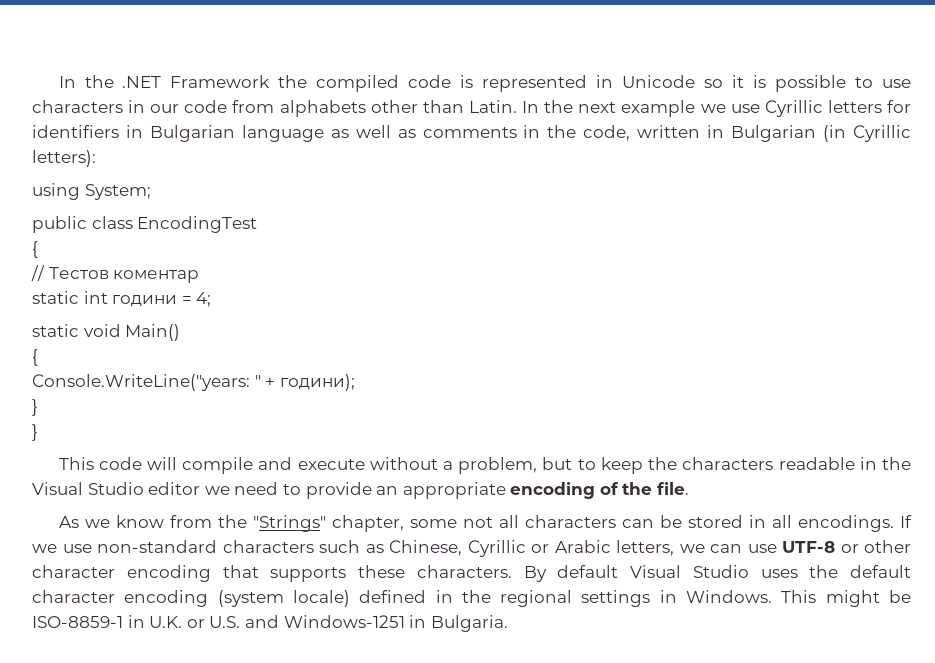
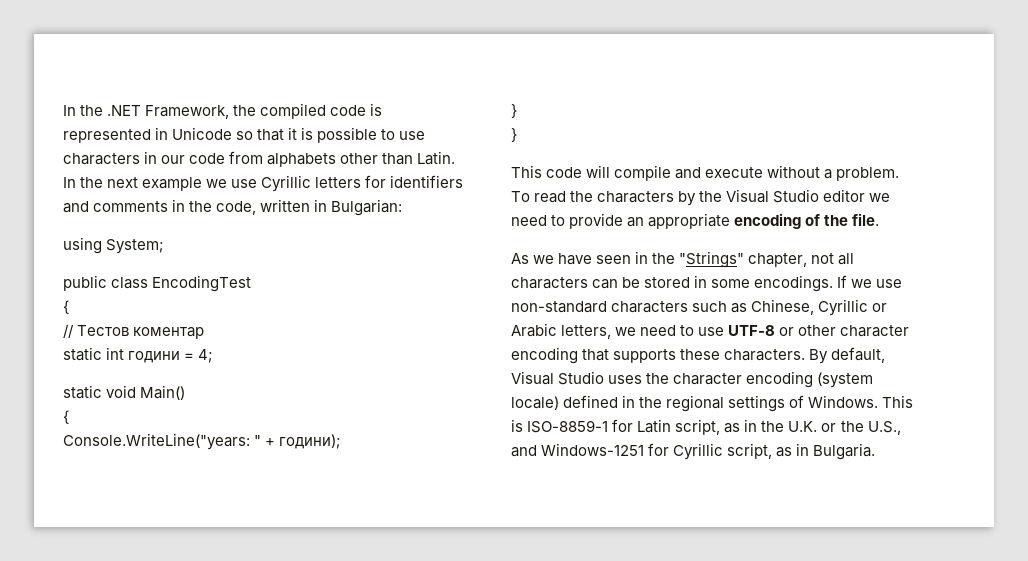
[170,75,271,88] Framework -> [145,105,230,119] Framework,
(724, 83) none -> [257,129,285,141] that
[125,125,416,142] in Bulgarian language as well as -> [63,201,89,213] and
[731,125,911,142] [32,150,96,167] Bulgarian (in Cyrillic letters): -> [331,199,403,216] Bulgarian:
[458,457,877,474] problem, but to keep the characters readable in -> [836,167,900,181] [511,191,697,206] problem. To read the characters by
[115,515,212,528] know from -> [558,251,649,265] have seen in
[409,519,457,528] some -> (808, 260) none
[771,515,792,528] all -> [711,279,751,288] some
[710,544,742,553] can -> [640,325,695,336] need to
[557,565,619,578] default -> [831,347,886,363] default,
[850,565,911,578] default -> (670, 378) none
[659,590,677,603] in -> [789,395,805,408] of
[825,590,911,607] [32,615,405,628] might be ISO-8859-1 in U.K. or U.S. and Windows-1251 -> [511,419,901,435] [511,443,793,460] is ISO-8859-1 for Latin script, as in the U.K. or the U.S., and Windows-1251 for Cyrillic script, as

